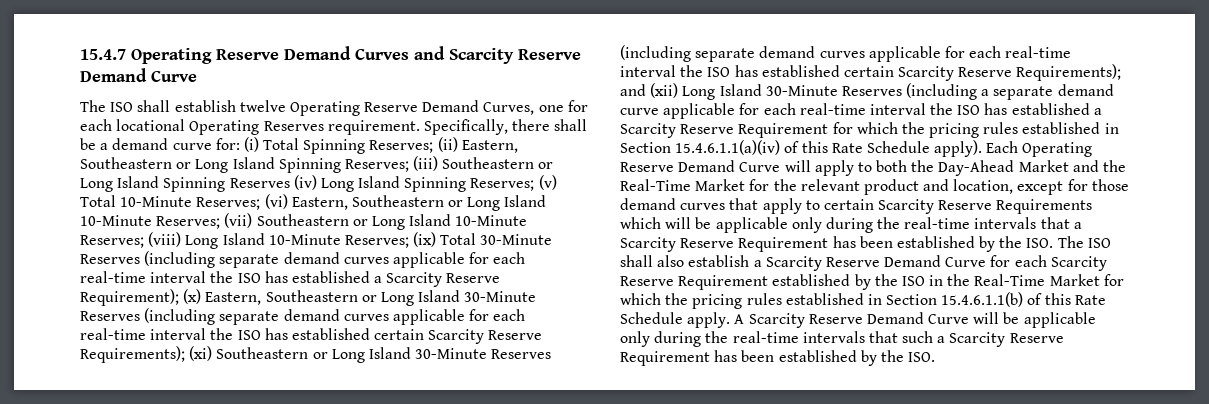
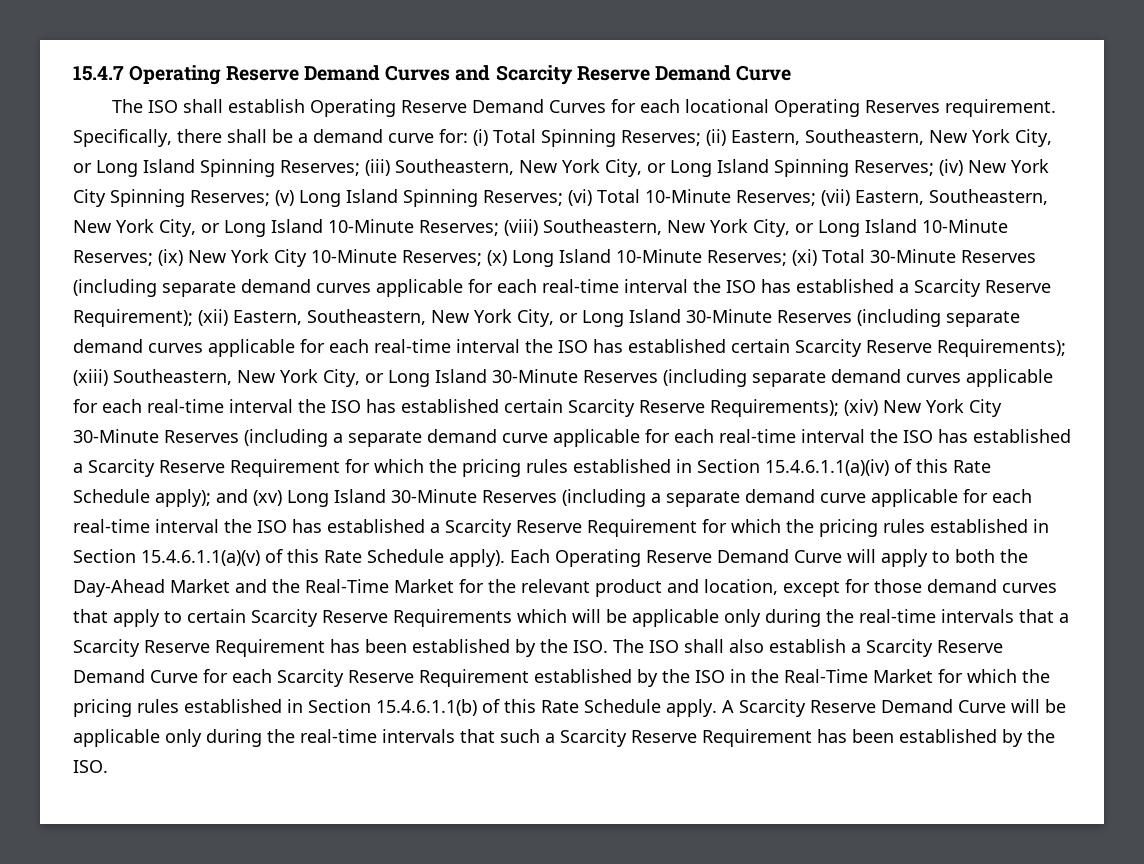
[239,100,564,116] twelve Operating Reserve Demand Curves, one -> [310,99,607,117] Operating Reserve Demand Curves
[80,157,172,169] Southeastern -> [805,129,1052,147] Southeastern, New York City,
[442,157,554,169] [80,175,557,192] Southeastern or Long Island Spinning Reserves (iv) Long Island Spinning Reserves; (v) -> [395,159,1049,177] [73,189,592,207] Southeastern, New York City, or Long Island Spinning Reserves; (iv) New York City Spinning Reserves; (v) Long Island Spinning Reserves; (vi)
[264,194,547,211] [80,213,349,229] (vi) Eastern, Southeastern or Long Island 10-Minute Reserves; (vii) Southeastern -> [821,189,1048,206] [73,219,196,237] (vii) Eastern, Southeastern, New York City,
(182, 239) none -> [543,219,814,237] Southeastern, New York City, or
(437, 239) none -> [188,249,817,267] New York City 10-Minute Reserves; (x) Long Island 10-Minute Reserves; (xi)
[183,289,358,305] (x) Eastern, Southeastern -> [198,309,554,327] (xii) Eastern, Southeastern, New York City,
[189,346,309,361] (xi) Southeastern -> [73,369,360,387] (xiii) Southeastern, New York City,
[620,83,679,98] and (xii) -> [844,399,1002,417] [73,429,1071,447] [73,459,991,477] [73,489,282,507] (xiv) New York City 30-Minute Reserves (including a separate demand curve applicable for each real-time interval the ISO has established a Scarcity Reserve Requirement for which the pricing rules established in Section 15.4.6.1.1(a)(iv) of this Rate Schedule apply); and (xv)
[675,140,781,155] 15.4.6.1.1(a)(iv) -> [141,550,260,566] 15.4.6.1.1(a)(v)

